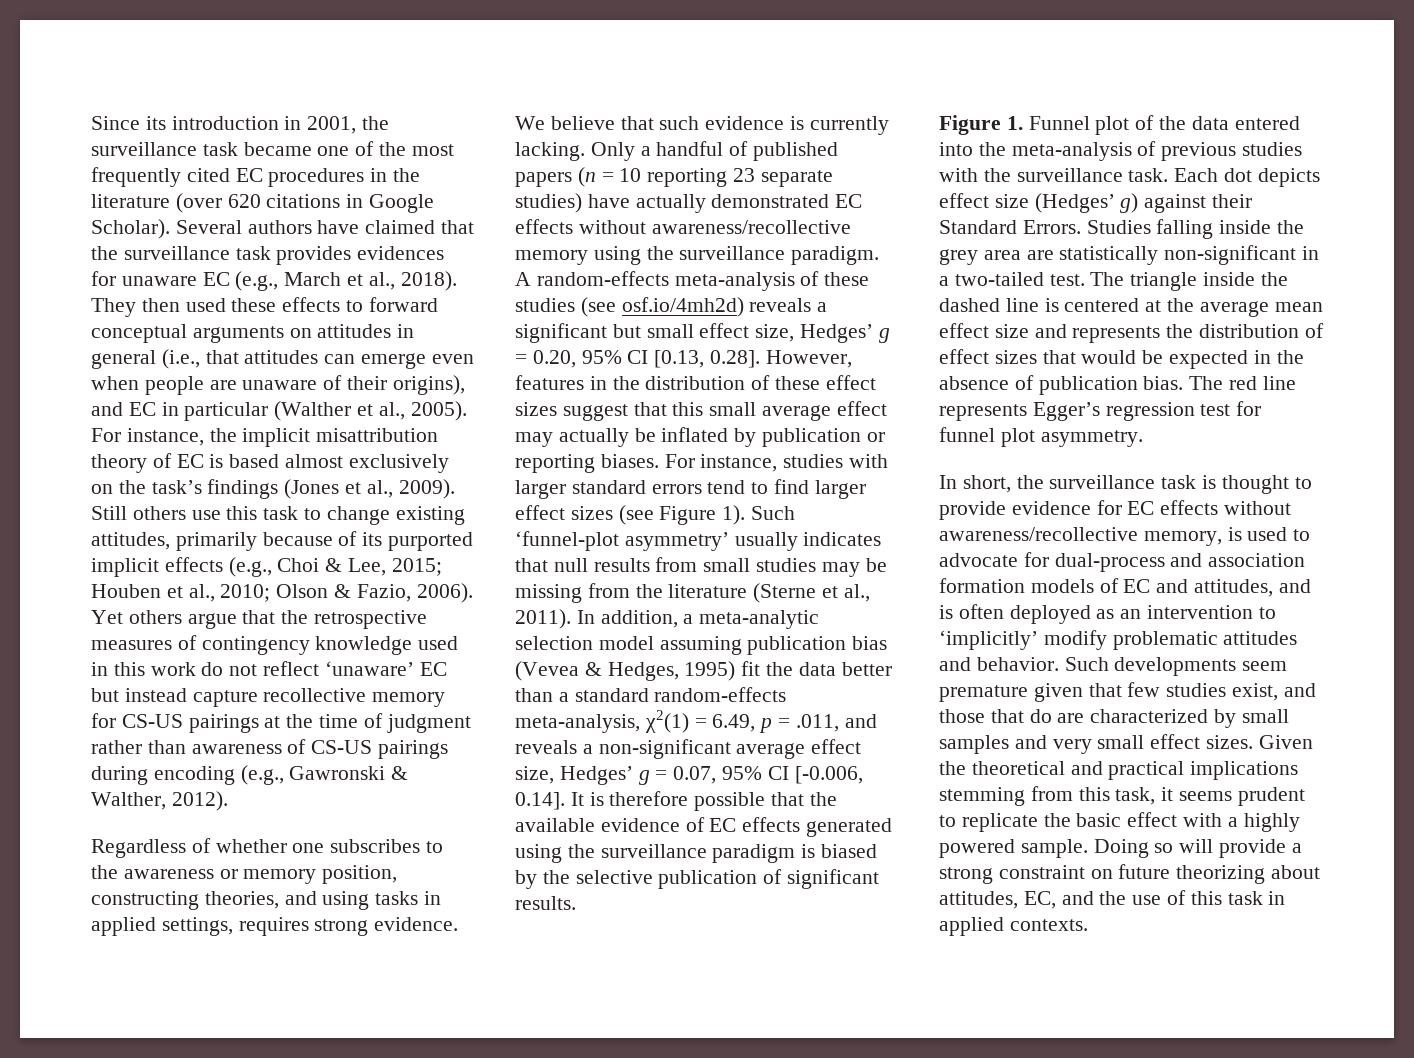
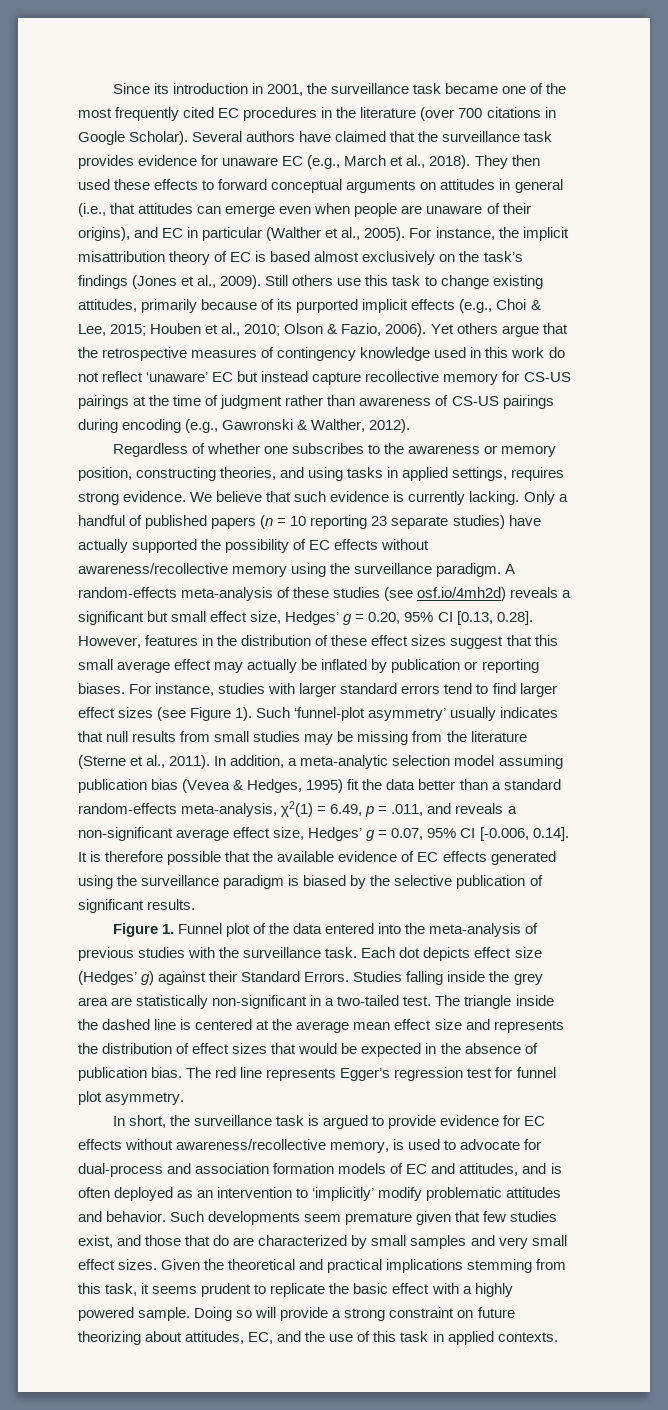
[227,194,261,208] 620 -> [458,108,483,118] 700
[357,246,445,260] evidences -> [138,155,198,166] evidence
[711,194,830,208] demonstrated -> [132,539,307,553] supported the possibility of
[1221,475,1289,494] thought -> [322,1115,368,1129] argued

